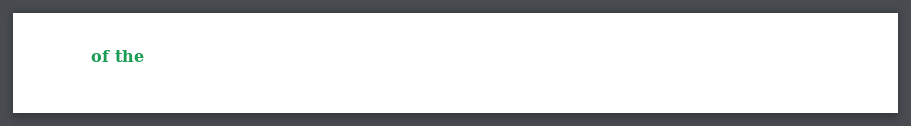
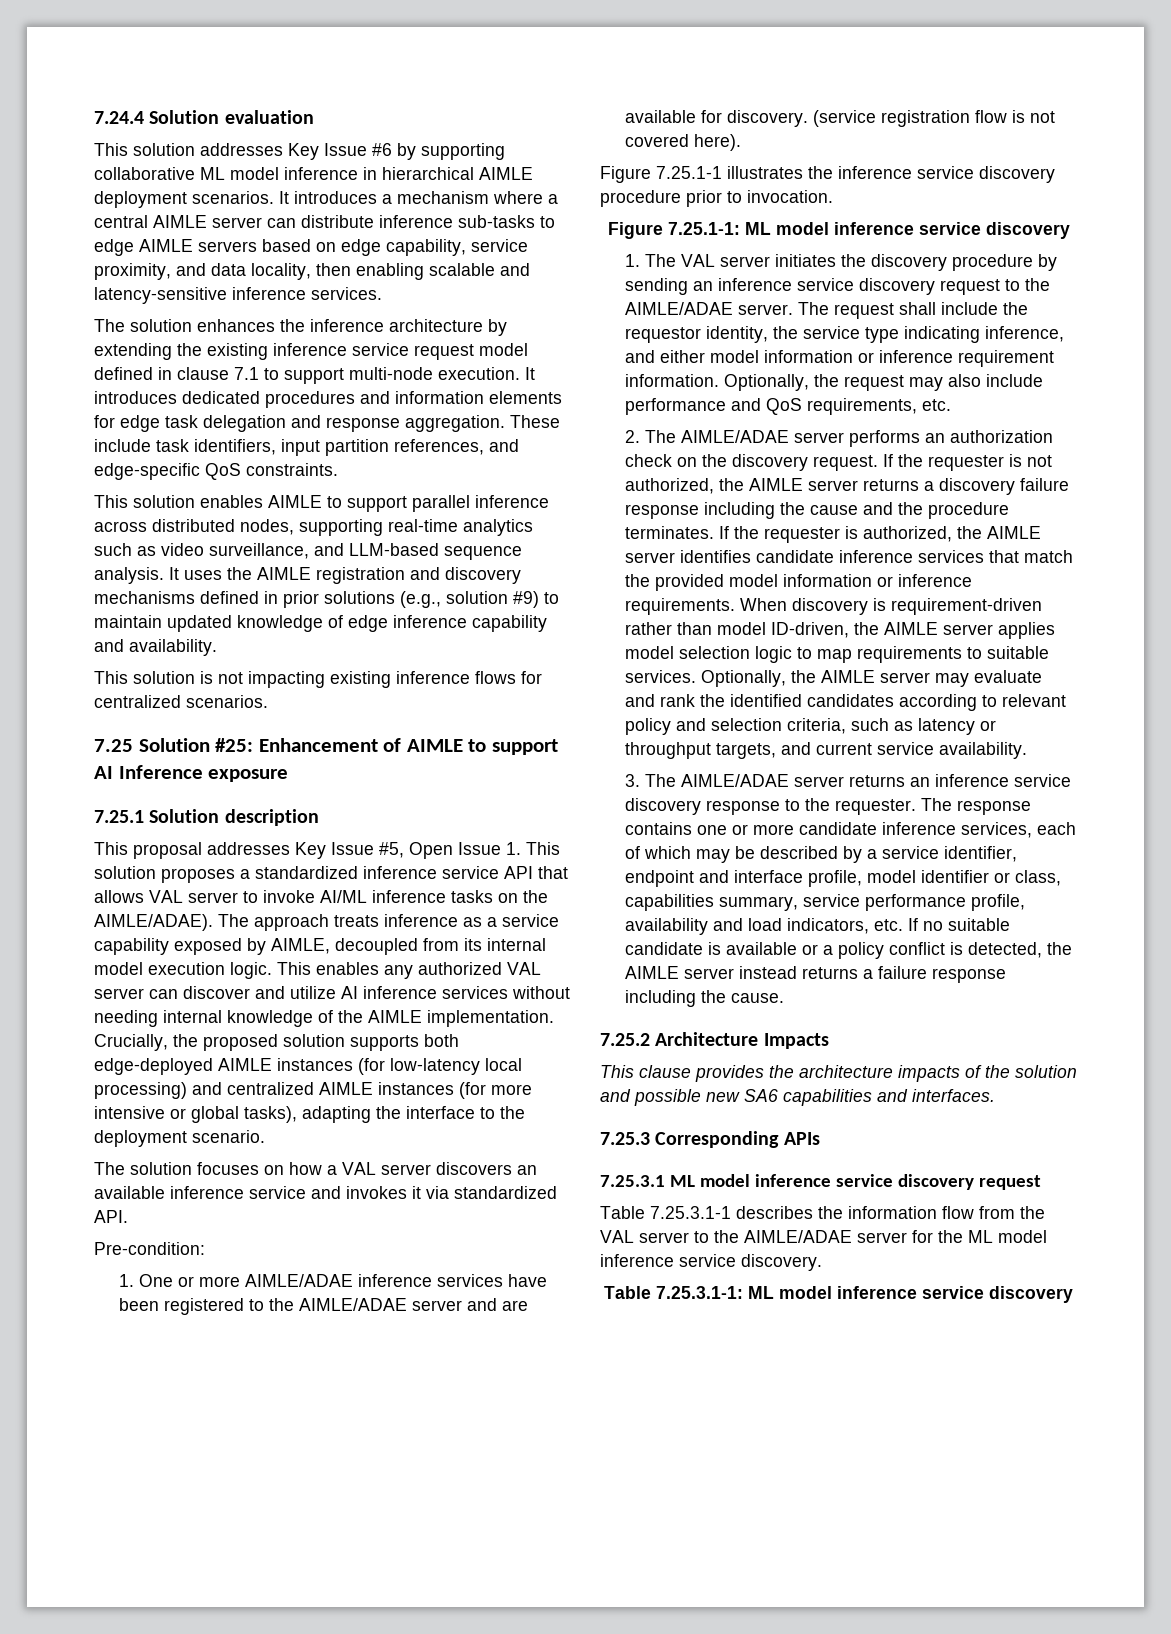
[91,50,144,62] of the -> [94,110,314,124] [94,143,505,160] [94,167,533,180] [94,191,558,208] [94,215,555,228] [94,239,528,256] [94,263,530,280] [94,287,382,304] [94,319,507,336] [94,343,528,360] [94,367,535,384] [94,391,562,408] [94,415,560,432] [94,439,519,456] [94,463,338,480] [94,495,549,512] [94,519,533,536] [94,543,522,560] [94,567,521,584] [94,591,559,608] [94,615,547,632] [94,639,217,656] [94,671,542,688] [94,695,268,708] [94,738,558,755] [94,765,289,782] [94,809,319,826] [94,842,560,859] [94,866,568,883] [94,890,548,903] [94,914,559,931] [94,938,546,955] [94,962,541,979] [94,986,570,999] [94,1010,554,1027] [94,1034,459,1051] [94,1058,522,1075] [94,1082,532,1099] [94,1106,525,1123] [94,1130,265,1147] [94,1162,537,1175] [94,1186,557,1199] [94,1210,128,1223] [94,1242,205,1255] [119,1274,548,1287] [119,1298,529,1315] [625,110,1056,127] [625,134,742,151] [600,166,1055,183] [600,190,833,207] [607,222,1070,239] [625,254,1058,271] [625,278,1051,295] [625,302,1029,319] [625,326,1065,343] [625,350,1055,367] [625,374,1044,391] [625,398,952,415] [625,430,1054,447] [625,454,1053,471] [625,478,1070,495] [625,502,1010,519] [625,526,1042,543] [625,550,1074,563] [625,574,973,591] [625,598,1043,615] [625,622,1056,639] [625,646,1050,663] [625,670,1043,687] [625,694,1067,711] [625,718,997,735] [625,742,1028,759] [625,774,1072,787] [625,798,1032,815] [625,822,1077,838] [625,846,1018,863] [625,870,1062,887] [625,894,1026,911] [625,918,1011,935] [625,942,1073,959] [625,966,1007,983] [625,990,785,1007] [600,1032,829,1049] [600,1065,1077,1082] [600,1089,995,1106] [600,1131,820,1148] [600,1174,1041,1190] [600,1206,1045,1219] [600,1230,1047,1243] [600,1254,822,1271] [604,1286,1073,1303] 7.24.4 Solution evaluation // This solution addresses Key Issue #6 by supporting collaborative ML model inference in hierarchical AIMLE deployment scenarios. It introduces a mechanism where a central AIMLE server can distribute inference sub-tasks to edge AIMLE servers based on edge capability, service proximity, and data locality, then enabling scalable and latency-sensitive inference services. // The solution enhances the inference architecture by extending the existing inference service request model defined in clause 7.1 to support multi-node execution. It introduces dedicated procedures and information elements for edge task delegation and response aggregation. These include task identifiers, input partition references, and edge-specific QoS constraints. // This solution enables AIMLE to support parallel inference across distributed nodes, supporting real-time analytics such as video surveillance, and LLM-based sequence analysis. It uses the AIMLE registration and discovery mechanisms defined in prior solutions (e.g., solution #9) to maintain updated knowledge of edge inference capability and availability. // This solution is not impacting existing inference flows for centralized scenarios. // 7.25 Solution #25: Enhancement of AIMLE to support AI Inference exposure // 7.25.1 Solution description // This proposal addresses Key Issue #5, Open Issue 1. This solution proposes a standardized inference service API that allows VAL server to invoke AI/ML inference tasks on the AIMLE/ADAE). The approach treats inference as a service capability exposed by AIMLE, decoupled from its internal model execution logic. This enables any authorized VAL server can discover and utilize AI inference services without needing internal knowledge of the AIMLE implementation. Crucially, the proposed solution supports both edge-deployed AIMLE instances (for low-latency local processing) and centralized AIMLE instances (for more intensive or global tasks), adapting the interface to the deployment scenario. // The solution focuses on how a VAL server discovers an available inference service and invokes it via standardized API. // Pre-condition: // 1. One or more AIMLE/ADAE inference services have been registered to the AIMLE/ADAE server and are available for discovery. (service registration flow is not covered here). // Figure 7.25.1-1 illustrates the inference service discovery procedure prior to invocation. // Figure 7.25.1-1: ML model inference service discovery // 1. The VAL server initiates the discovery procedure by sending an inference service discovery request to the AIMLE/ADAE server. The request shall include the requestor identity, the service type indicating inference, and either model information or inference requirement information. Optionally, the request may also include performance and QoS requirements, etc. // 2. The AIMLE/ADAE server performs an authorization check on the discovery request. If the requester is not authorized, the AIMLE server returns a discovery failure response including the cause and the procedure terminates. If the requester is authorized, the AIMLE server identifies candidate inference services that match the provided model information or inference requirements. When discovery is requirement-driven rather than model ID-driven, the AIMLE server applies model selection logic to map requirements to suitable services. Optionally, the AIMLE server may evaluate and rank the identified candidates according to relevant policy and selection criteria, such as latency or throughput targets, and current service availability. // 3. The AIMLE/ADAE server returns an inference service discovery response to the requester. The response contains one or more candidate inference services, each of which may be described by a service identifier, endpoint and interface profile, model identifier or class, capabilities summary, service performance profile, availability and load indicators, etc. If no suitable candidate is available or a policy conflict is detected, the AIMLE server instead returns a failure response including the cause. // 7.25.2 Architecture Impacts // This clause provides the architecture impacts of the solution and possible new SA6 capabilities and interfaces. // 7.25.3 Corresponding APIs // 7.25.3.1 ML model inference service discovery request // Table 7.25.3.1-1 describes the information flow from the VAL server to the AIMLE/ADAE server for the ML model inference service discovery. // Table 7.25.3.1-1: ML model inference service discovery

